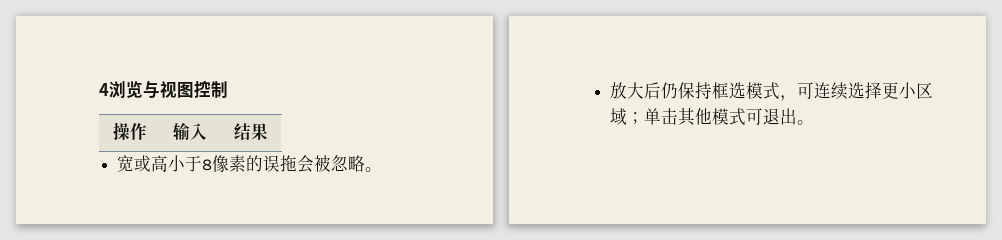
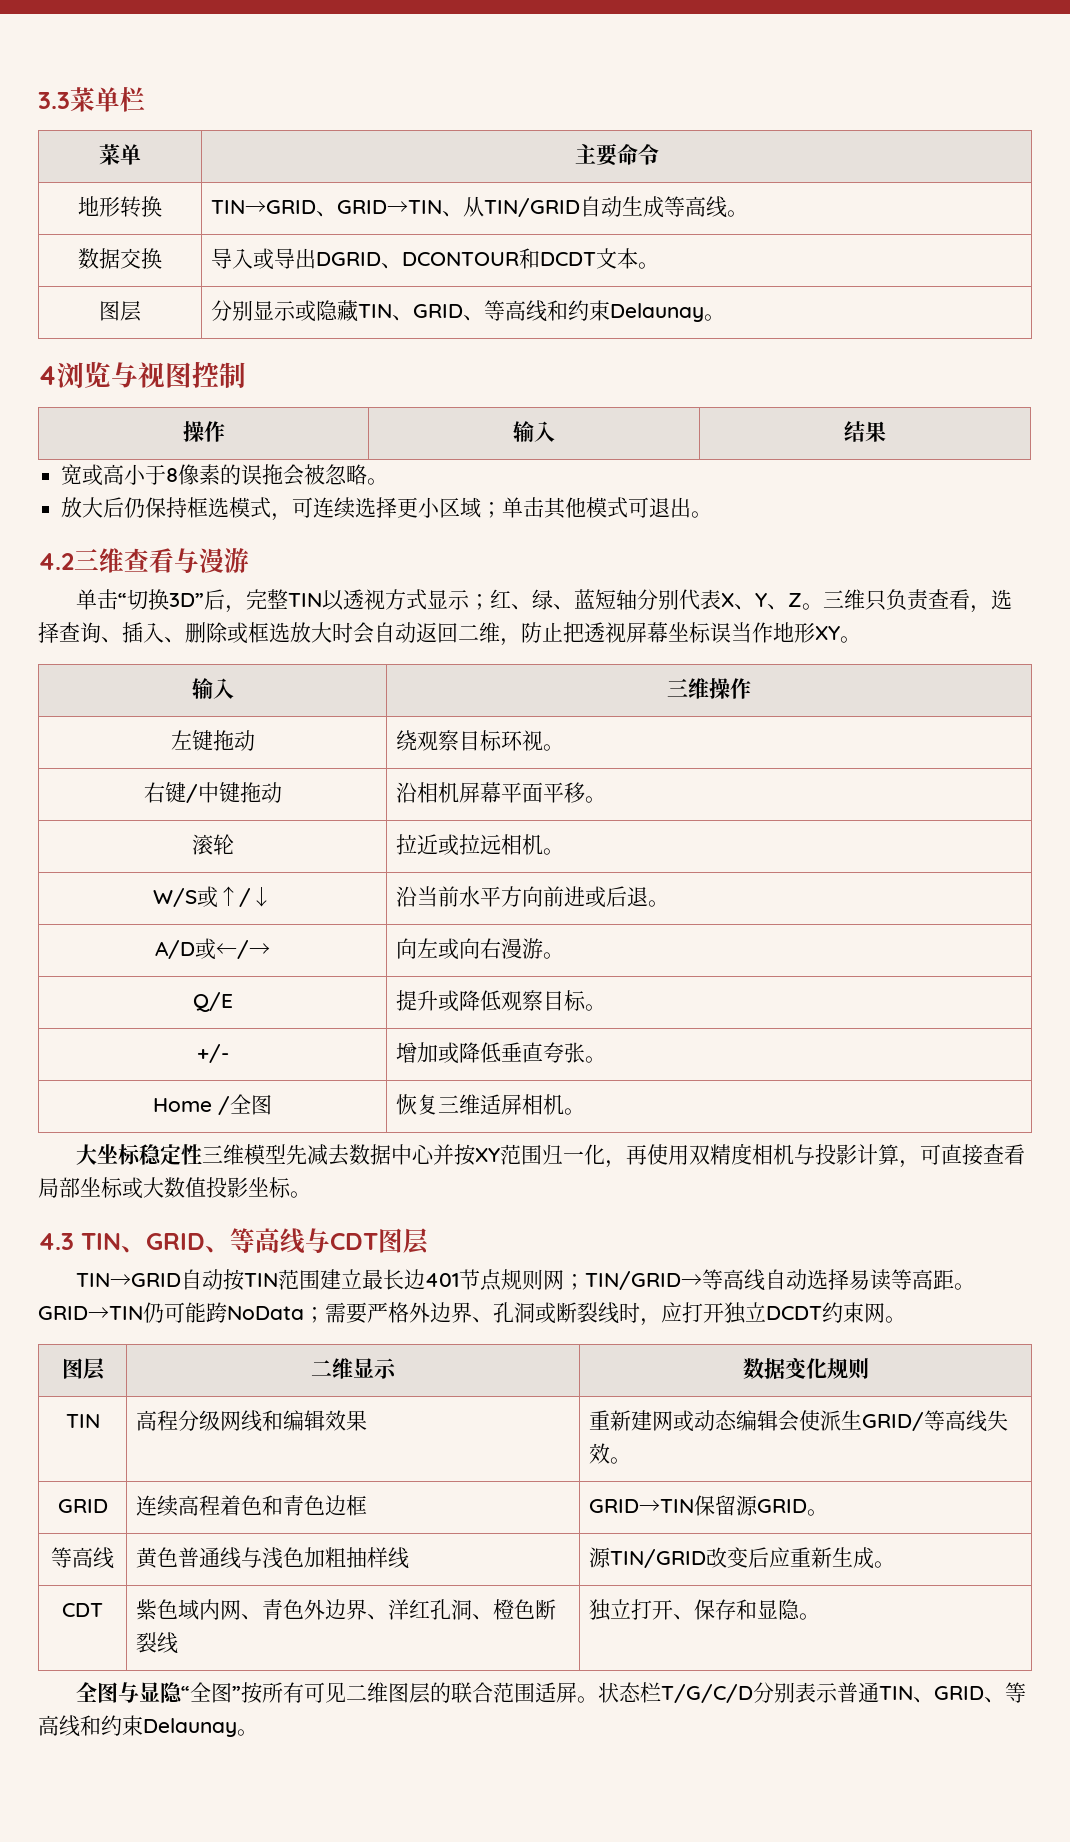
(99, 89) none -> [38,87,145,112] [99,144,141,165] [574,143,659,166] [78,196,162,218] [210,196,748,218] [78,248,162,269] [210,248,659,270] [99,300,141,322] [210,300,725,322] 3.3菜单栏 // 菜单 | 主要命令 // 地形转换 | TIN→GRID、GRID→TIN、从TIN/GRID自动生成等高线。 // 数据交换 | 导入或导出DGRID、DCONTOUR和DCDT文本。 // 图层 | 分别显示或隐藏TIN、GRID、等高线和约束Delaunay。 //
(815, 122) none -> [38,548,249,573] [75,589,1012,613] [38,622,861,646] [191,678,234,699] [667,678,751,699] [170,730,255,751] [395,730,564,751] [143,782,282,803] [395,782,606,803] [191,834,234,855] [395,834,564,856] [153,886,272,908] [395,886,669,908] [155,938,270,960] [395,938,564,960] [192,992,233,1012] [395,990,606,1012] [196,1044,229,1063] [395,1042,606,1064] [153,1094,272,1115] [395,1094,585,1115] [75,1143,1025,1168] [38,1177,311,1199] [38,1228,429,1254] [75,1269,975,1291] [38,1302,906,1326] [61,1358,105,1380] [311,1358,397,1379] [742,1357,869,1380] [65,1414,100,1428] [135,1410,367,1432] [588,1410,1008,1432] [588,1443,631,1464] [57,1499,108,1513] [135,1495,367,1517] [588,1495,828,1516] [51,1547,114,1569] [135,1547,409,1569] [588,1547,895,1569] [62,1603,103,1617] [135,1599,556,1620] [135,1632,178,1654] [588,1599,820,1621] [75,1682,1026,1704] [38,1715,258,1737] // 4.2三维查看与漫游 // 单击“切换3D”后，完整TIN以透视方式显示；红、绿、蓝短轴分别代表X、Y、Z。三维只负责查看，选择查询、插入、删除或框选放大时会自动返回二维，防止把透视屏幕坐标误当作地形XY。 // 输入 | 三维操作 // 左键拖动 | 绕观察目标环视。 // 右键/中键拖动 | 沿相机屏幕平面平移。 // 滚轮 | 拉近或拉远相机。 // W/S或↑/↓ | 沿当前水平方向前进或后退。 // A/D或←/→ | 向左或向右漫游。 // Q/E | 提升或降低观察目标。 // +/- | 增加或降低垂直夸张。 // Home /全图 | 恢复三维适屏相机。 // 大坐标稳定性三维模型先减去数据中心并按XY范围归一化，再使用双精度相机与投影计算，可直接查看局部坐标或大数值投影坐标。 // 4.3 TIN、GRID、等高线与CDT图层 // TIN→GRID自动按TIN范围建立最长边401节点规则网；TIN/GRID→等高线自动选择易读等高距。GRID→TIN仍可能跨NoData；需要严格外边界、孔洞或断裂线时，应打开独立DCDT约束网。 // 图层 | 二维显示 | 数据变化规则 // TIN | 高程分级网线和编辑效果 | 重新建网或动态编辑会使派生GRID/等高线失效。 // GRID | 连续高程着色和青色边框 | GRID→TIN保留源GRID。 // 等高线 | 黄色普通线与浅色加粗抽样线 | 源TIN/GRID改变后应重新生成。 // CDT | 紫色域内网、青色外边界、洋红孔洞、橙色断裂线 | 独立打开、保存和显隐。 // 全图与显隐“全图”按所有可见二维图层的联合范围适屏。状态栏T/G/C/D分别表示普通TIN、GRID、等高线和约束Delaunay。

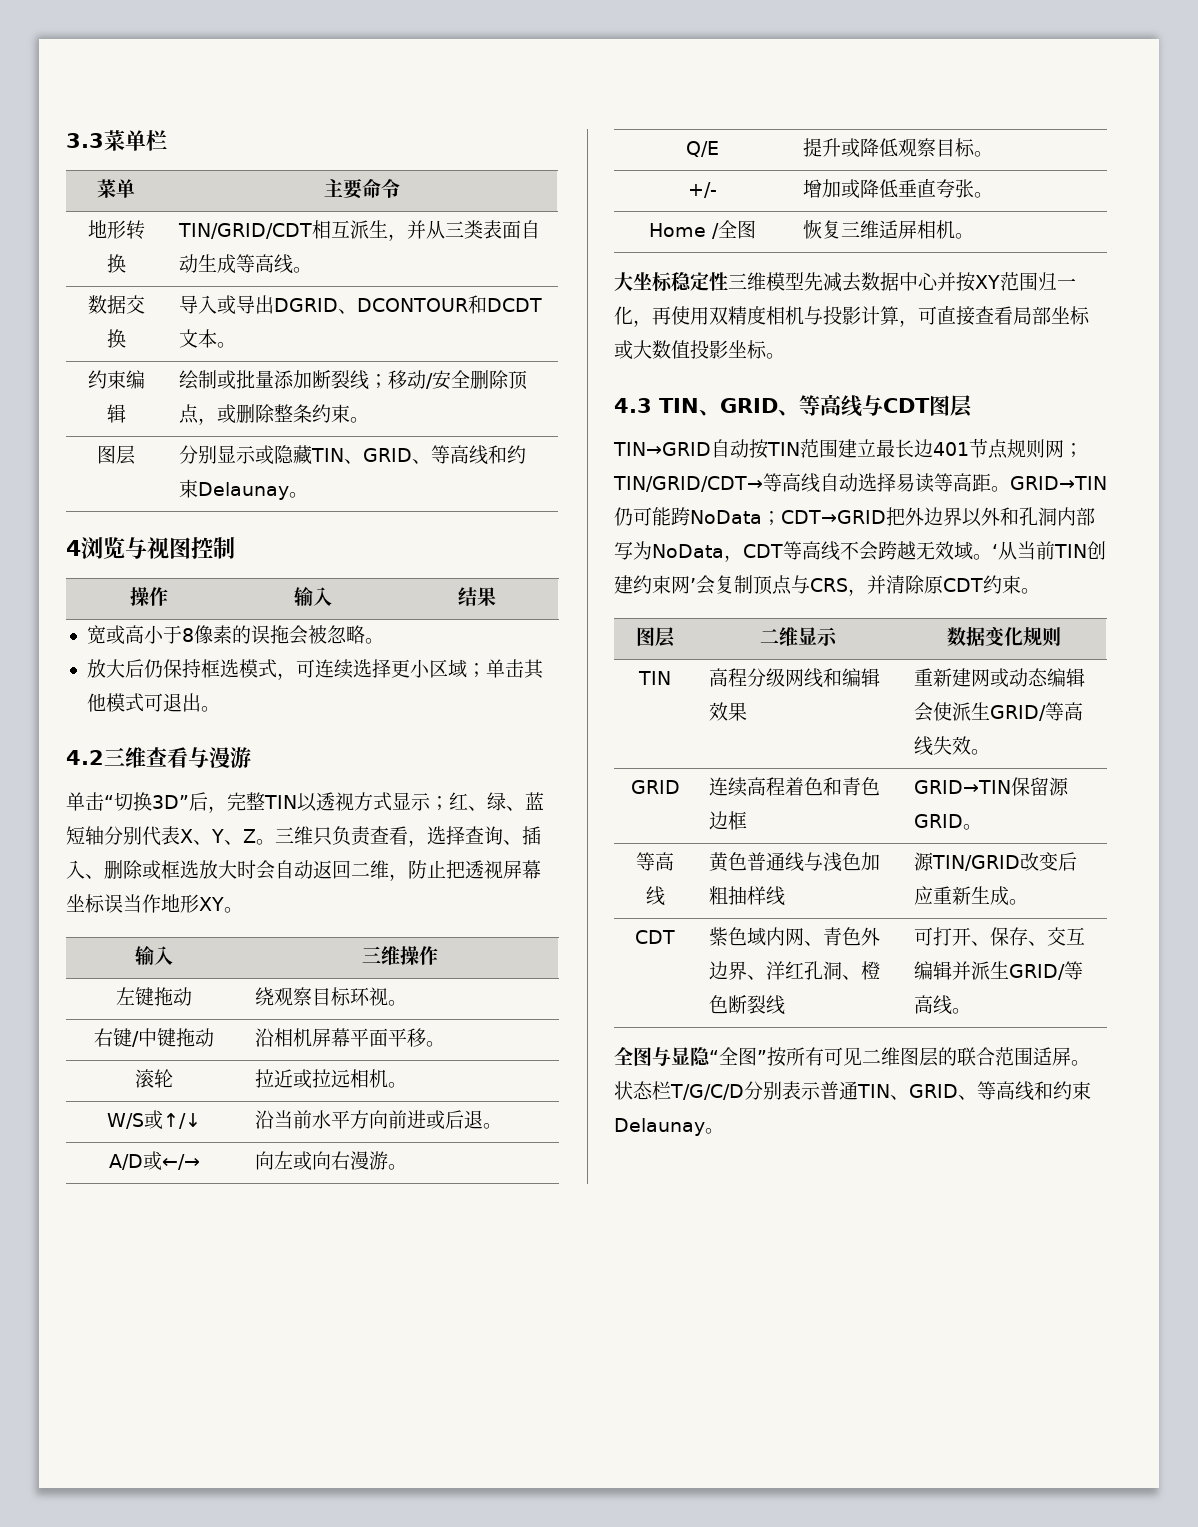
[210,196,580,217] TIN→GRID、GRID→TIN、从TIN/GRID -> [178,220,522,241] TIN/GRID/CDT相互派生，并从三类表面
(659, 265) none -> [87,370,145,389] [106,404,126,423] [179,370,529,390] [179,404,370,425] // 约束编辑 | 绘制或批量添加断裂线；移动/安全删除顶点，或删除整条约束。
[584,1271,702,1290] TIN/GRID→ -> [613,476,763,492] TIN/GRID/CDT→
[325,1302,885,1326] 需要严格外边界、孔洞或断裂线时，应打开独立DCDT约束网 -> [781,507,1095,527] [614,541,1106,562] [614,575,1021,596] CDT→GRID把外边界以外和孔洞内部写为NoData，CDT等高线不会跨越无效域。‘从当前TIN创建约束网’会复制顶点与CRS，并清除原CDT约束
[588,1599,631,1621] 独立 -> [914,927,934,946] 可
[735,1599,800,1620] 和显隐 -> [1028,927,1086,946] [914,961,1084,980] [914,995,953,1015] 、交互编辑并派生GRID/等高线

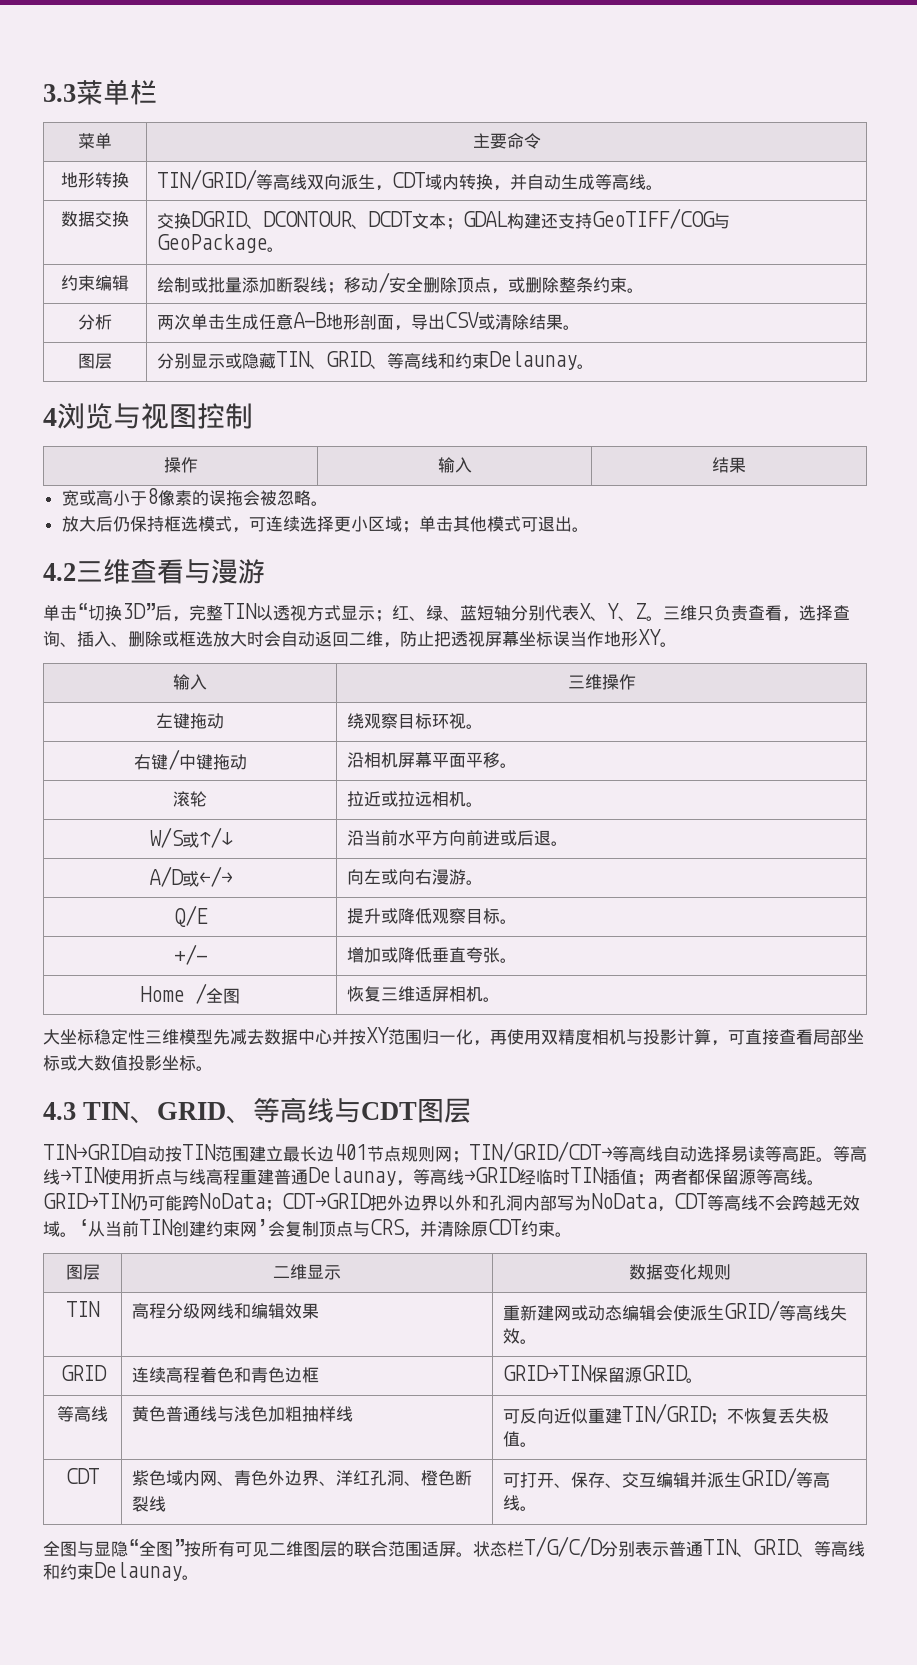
[178,220,522,241] TIN/GRID/CDT相互派生，并从三类表面 -> [156,169,527,191] TIN/GRID/等高线双向派生，CDT域内转换，并
[179,295,275,315] 导入或导出 -> [156,213,191,229] 交换
[468,295,488,314] 和 -> [350,224,368,229] 、
(218, 338) none -> [445,208,730,230] [156,234,267,253] ；GDAL构建还支持GeoTIFF/COG与GeoPackage
(370, 420) none -> [78,314,112,330] [156,312,580,331] // 分析 | 两次单击生成任意A—B地形剖面，导出CSV或清除结果。
(1010, 489) none -> [833,1146,867,1162] [43,1167,824,1186] 等高线→TIN使用折点与线高程重建普通Delaunay，等高线→GRID经临时TIN插值；两者都保留源等高线。
[914,852,1078,871] [914,886,1010,906] 源TIN/GRID改变后应重新生成 -> [502,1403,829,1425] [502,1431,520,1447] 可反向近似重建TIN/GRID；不恢复丢失极值

